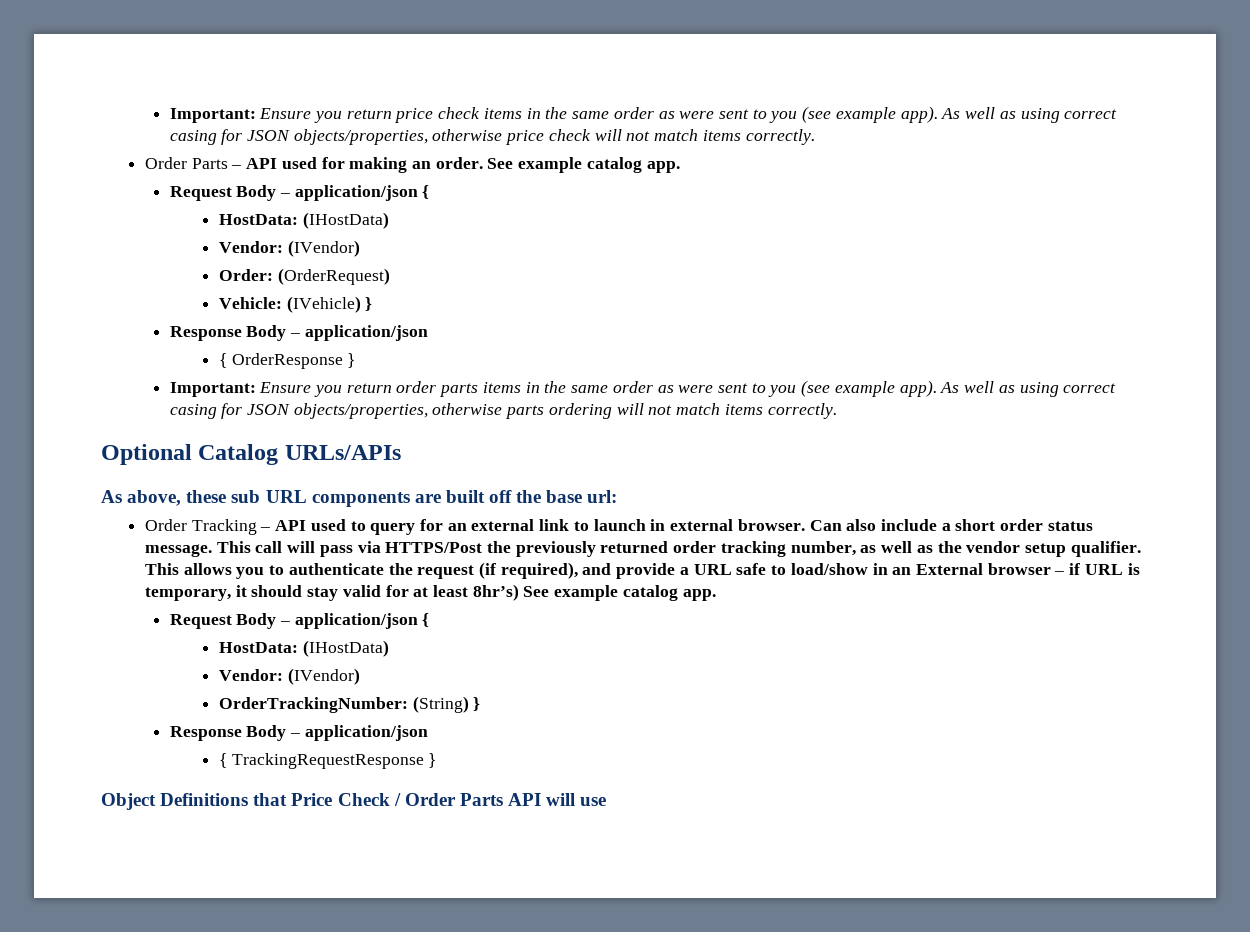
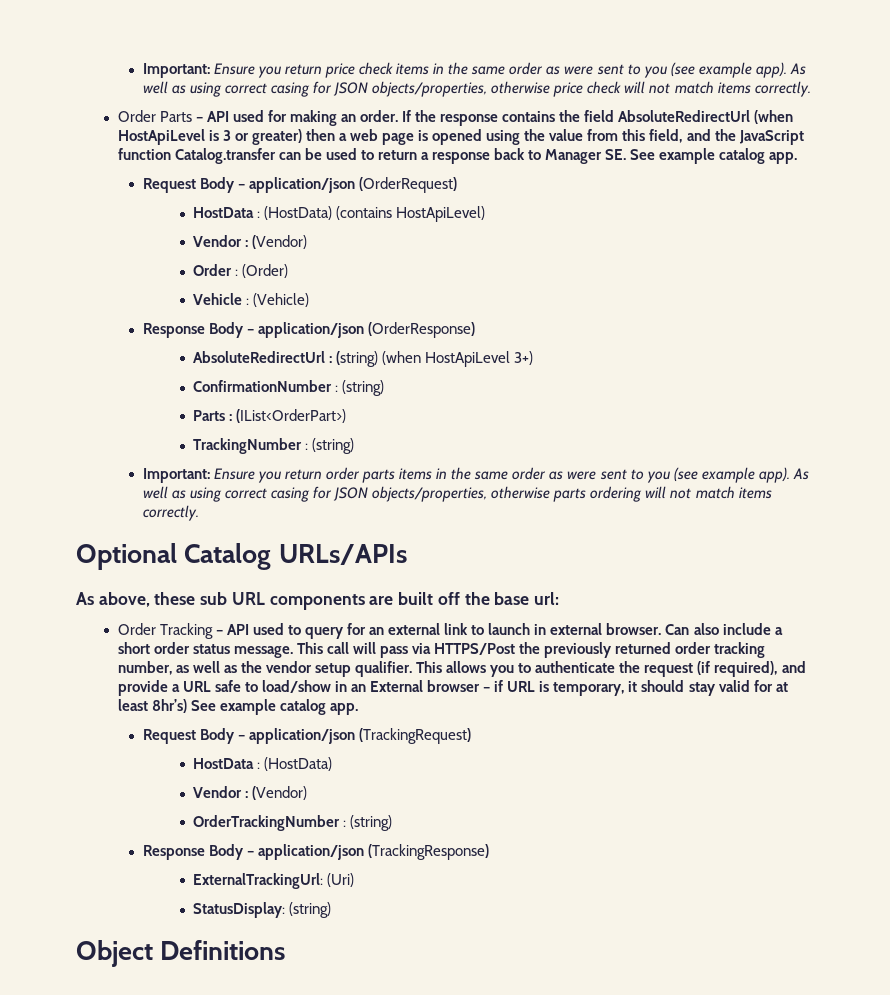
[487,157,680,173] [169,185,430,201] [218,212,389,229] [218,240,360,257] [218,268,390,285] [218,296,373,313] [169,325,428,341] [218,353,356,369] See example catalog app. // Request Body – application/json { // HostData: (IHostData) // Vendor: (IVendor) // Order: (OrderRequest) // Vehicle: (IVehicle) } // Response Body – application/json // { OrderResponse } -> [402,110,794,126] [117,129,804,145] [117,148,798,164] [142,177,458,193] [193,206,486,222] [193,235,308,249] [193,264,289,278] [193,293,310,307] [142,322,476,338] [193,351,534,367] [193,380,385,396] [193,409,347,423] [193,438,355,454] If the response contains the field AbsoluteRedirectUrl (when HostApiLevel is 3 or greater) then a web page is opened using the value from this field, and the JavaScript function Catalog.transfer can be used to return a response back to Manager SE. See example catalog app. // Request Body – application/json (OrderRequest) // HostData : (HostData) (contains HostApiLevel) // Vendor : (Vendor) // Order : (Order) // Vehicle : (Vehicle) // Response Body – application/json (OrderResponse) // AbsoluteRedirectUrl : (string) (when HostApiLevel 3+) // ConfirmationNumber : (string) // Parts : (IList<OrderPart>) // TrackingNumber : (string)
[422,613,430,627] [218,640,389,657] [218,668,360,685] [218,696,481,713] [169,725,428,741] [218,753,437,769] [101,793,607,810] { // HostData: (IHostData) // Vendor: (IVendor) // OrderTrackingNumber: (String) } // Response Body – application/json // { TrackingRequestResponse } // Object Definitions that Price Check / Order Parts API will use -> [359,728,472,744] [193,757,333,771] [193,786,308,800] [193,815,393,831] [142,844,490,860] [193,873,355,889] [193,902,332,918] [76,940,286,967] (TrackingRequest) // HostData : (HostData) // Vendor : (Vendor) // OrderTrackingNumber : (string) // Response Body – application/json (TrackingResponse) // ExternalTrackingUrl: (Uri) // StatusDisplay: (string) // Object Definitions

